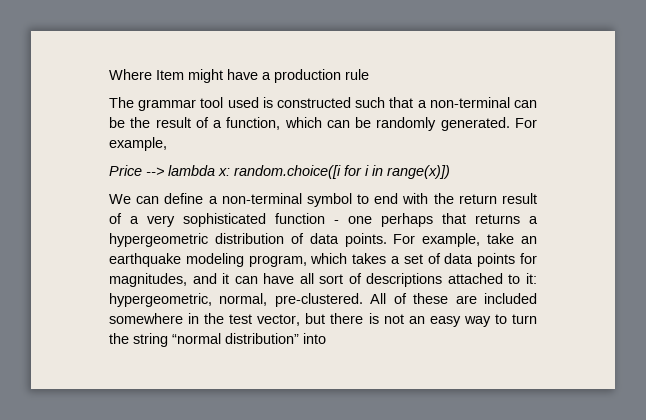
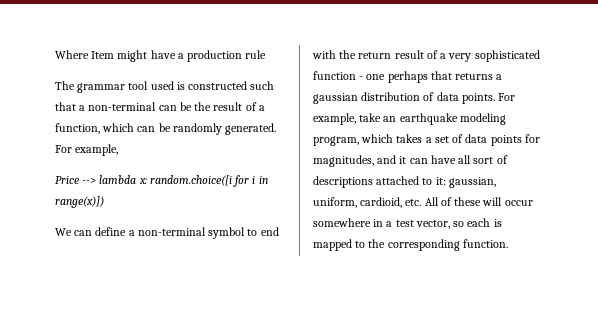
[109,233,208,247] hypergeometric -> [313,93,358,104] gaussian
[109,293,363,307] hypergeometric, normal, pre-clustered. -> [448,177,496,188] [313,197,422,208] gaussian, uniform, cardioid, etc.
[455,293,537,304] are included -> [482,197,533,206] will occur
[204,313,225,324] the -> [386,221,393,227] a
[305,313,537,327] [109,333,326,347] but there is not an easy way to turn the string “normal distribution” into -> [453,218,502,227] [313,239,508,251] so each is mapped to the corresponding function.

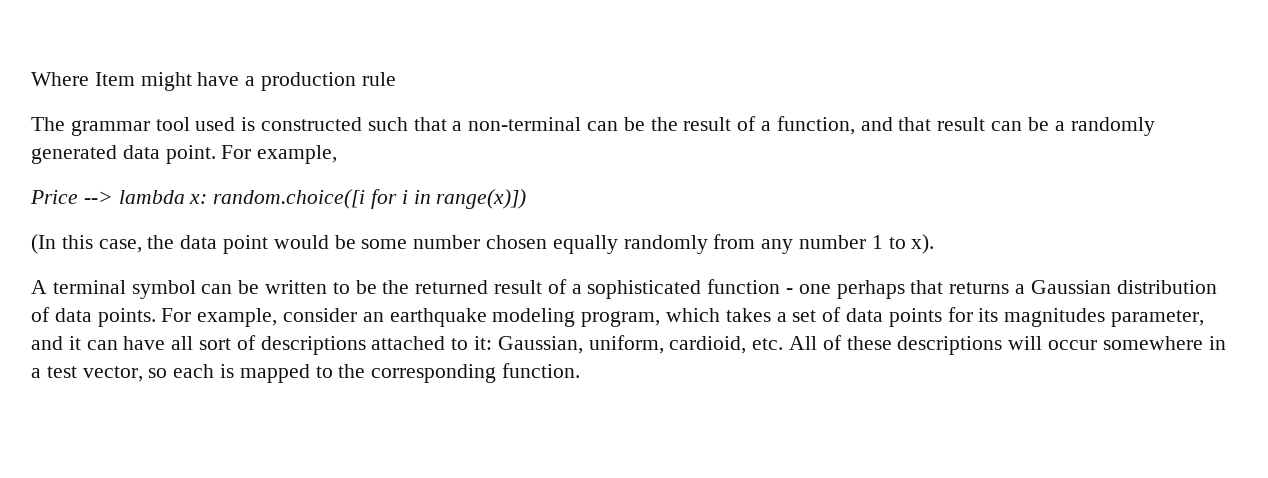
[102,123,277,135] which can be randomly generated. -> [860,117,1155,136] [31,145,216,164] and that result can be a randomly generated data point.
[55,227,279,239] [312,50,472,62] We can define a non-terminal symbol to end with the return result of a very -> [31,234,935,254] [31,279,582,299] (In this case, the data point would be some number chosen equally randomly from any number 1 to x). // A terminal symbol can be written to be the returned result of a
[313,93,358,104] gaussian -> [1030,280,1111,294] Gaussian
[359,113,382,122] take -> [283,308,358,322] consider
[313,155,374,167] magnitudes, -> [978,308,1205,327] its magnitudes parameter,
[448,177,496,188] gaussian, -> [497,336,583,354] Gaussian,
(482, 201) none -> [897,336,1003,355] descriptions

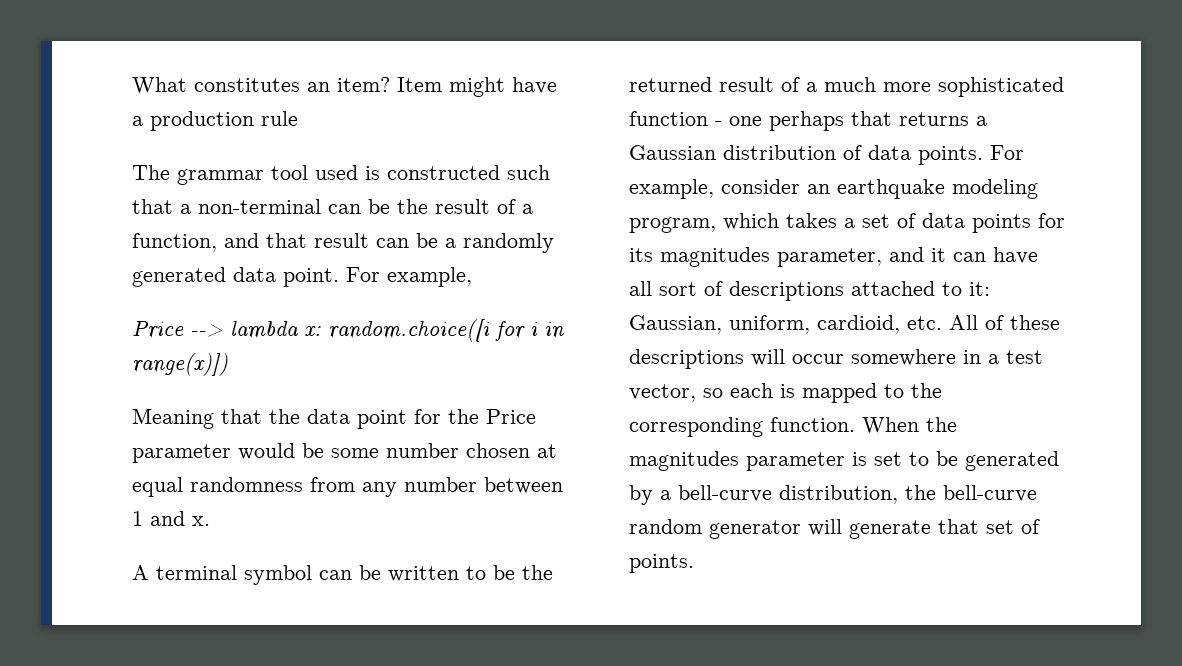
[31,72,89,86] Where -> [132,77,390,94] What constitutes an item?
[31,234,269,254] (In this case, the data point -> [132,408,536,429] [132,444,231,463] Meaning that the data point for the Price parameter
[552,234,935,254] equally randomly from any number 1 to x). -> [537,444,557,458] [132,477,563,497] [132,511,210,526] at equal randomness from any number between 1 and x.
(582, 289) none -> [824,77,931,92] much more
(581, 370) none -> [862,417,957,434] [629,451,1059,471] [629,485,1037,505] [629,519,1040,539] [629,554,694,573] When the magnitudes parameter is set to be generated by a bell-curve distribution, the bell-curve random generator will generate that set of points.

